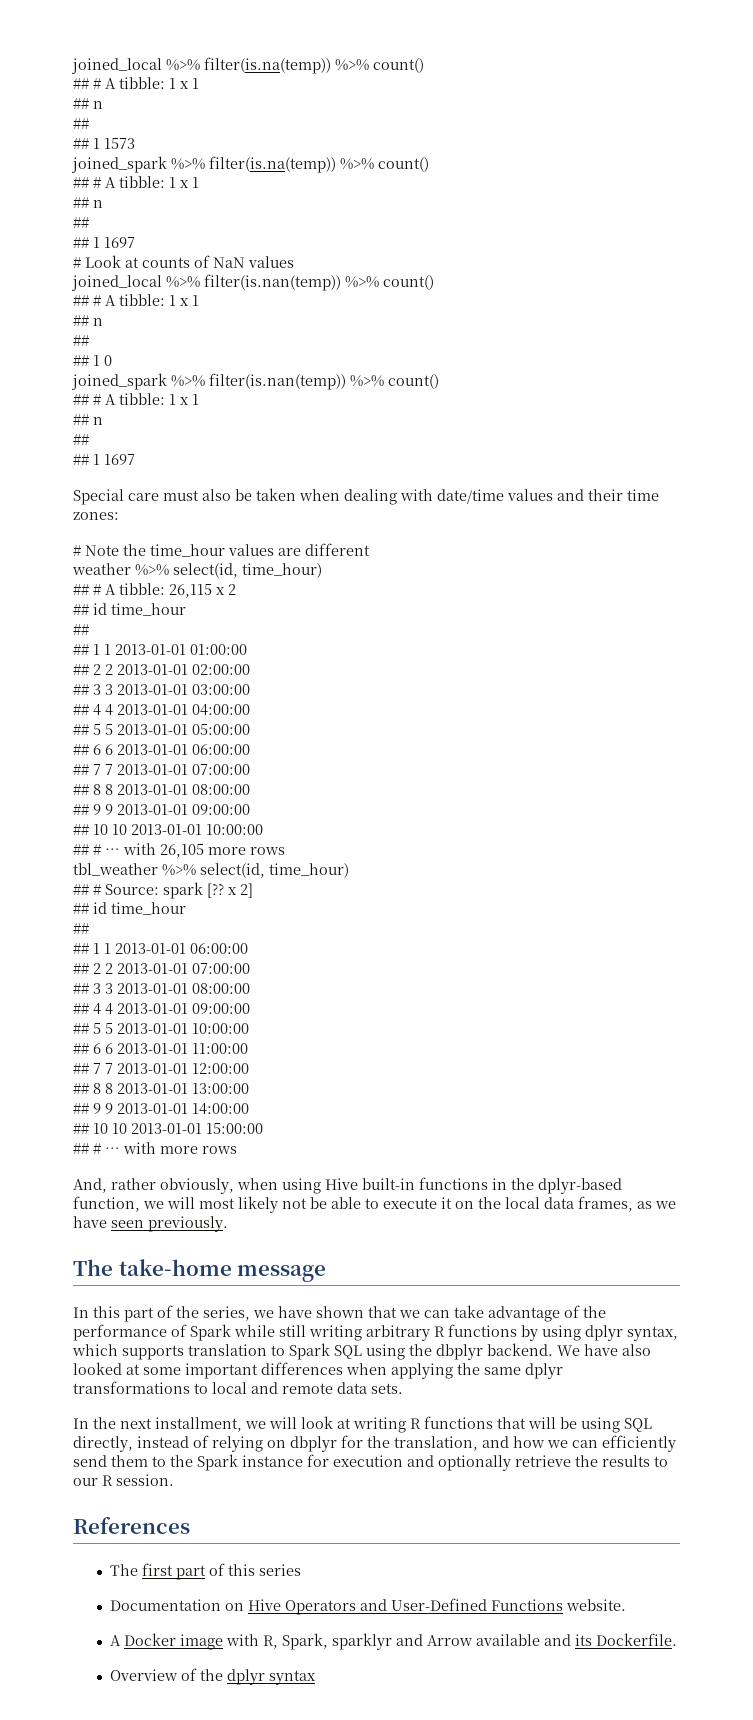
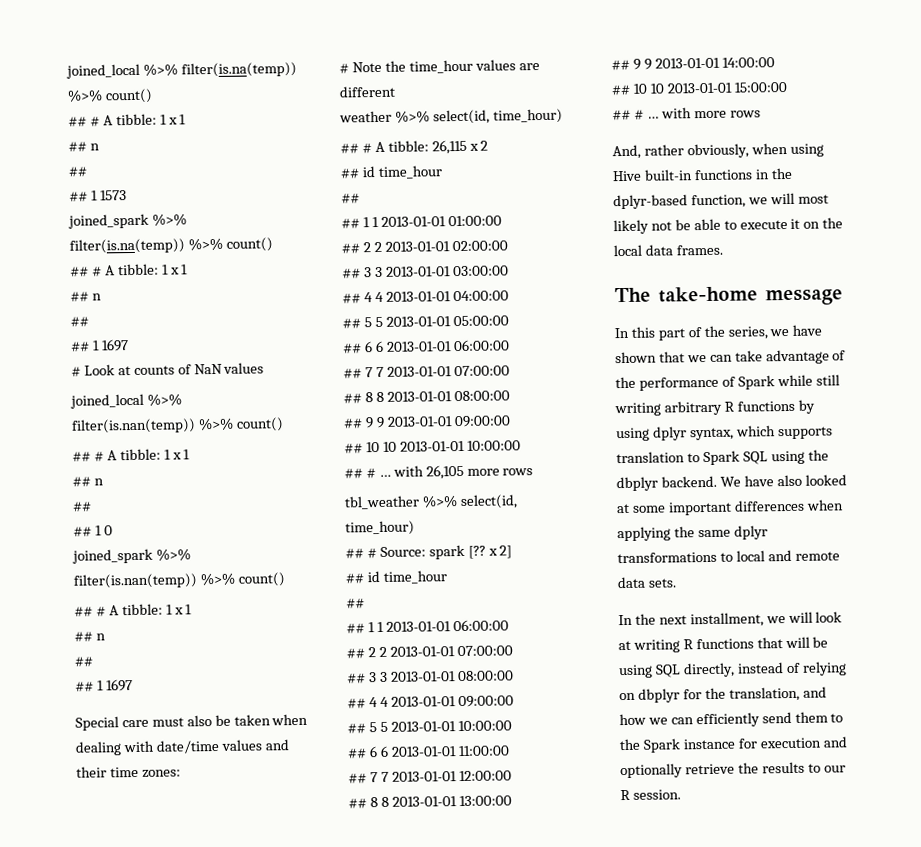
[578,1196,676,1212] [73,1216,228,1232] frames, as we have seen previously. -> [675,244,723,256] frames.
[73,1517,190,1534] [110,1563,302,1580] [110,1598,627,1615] [110,1633,678,1650] [110,1668,317,1685] // References // The first part of this series // Documentation on Hive Operators and User-Defined Functions website. // A Docker image with R, Spark, sparklyr and Arrow available and its Dockerfile. // Overview of the dplyr syntax -> (681, 794) none

